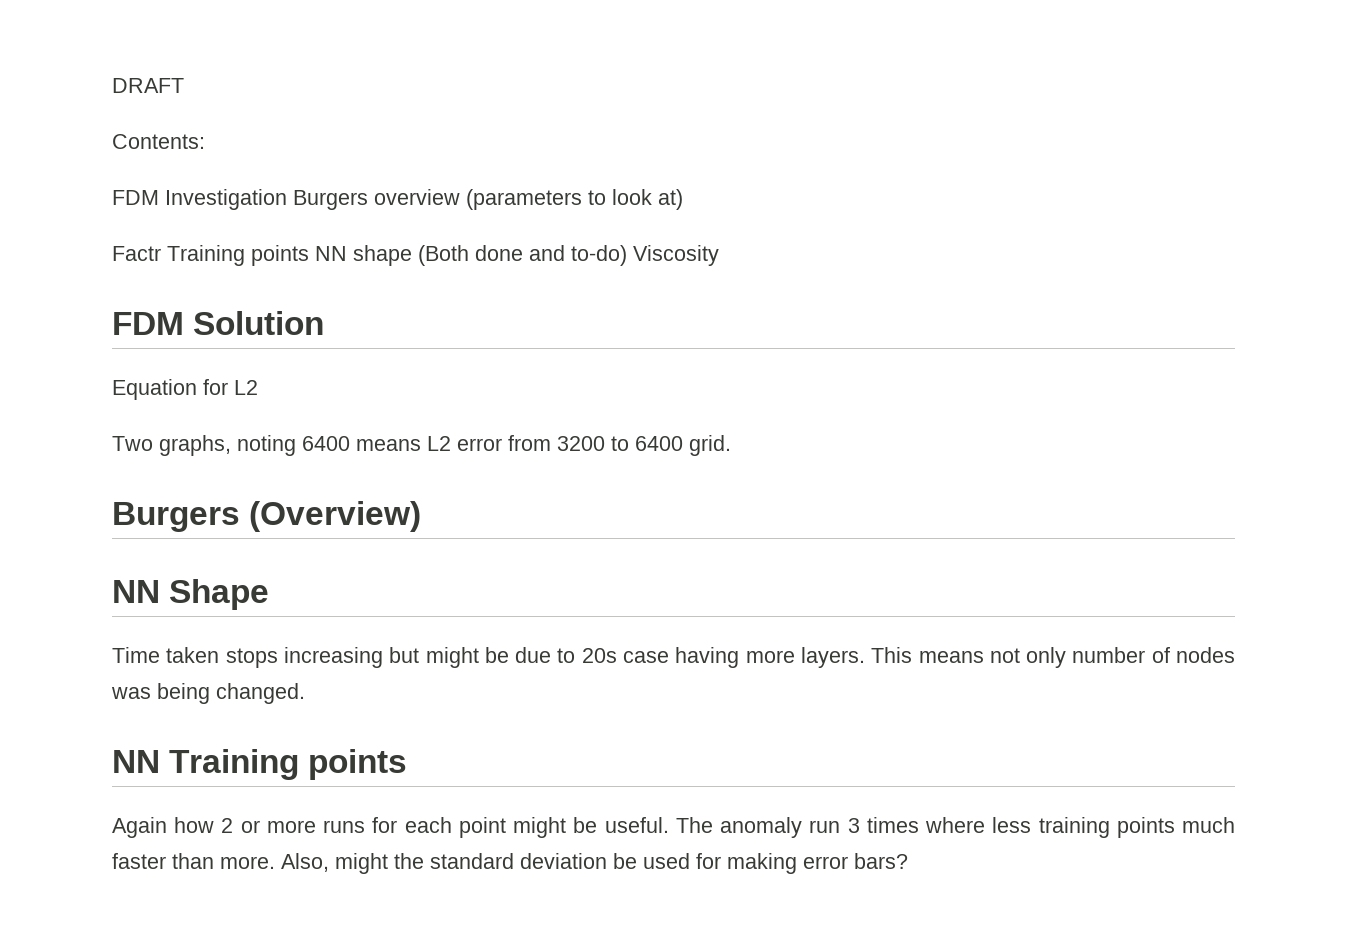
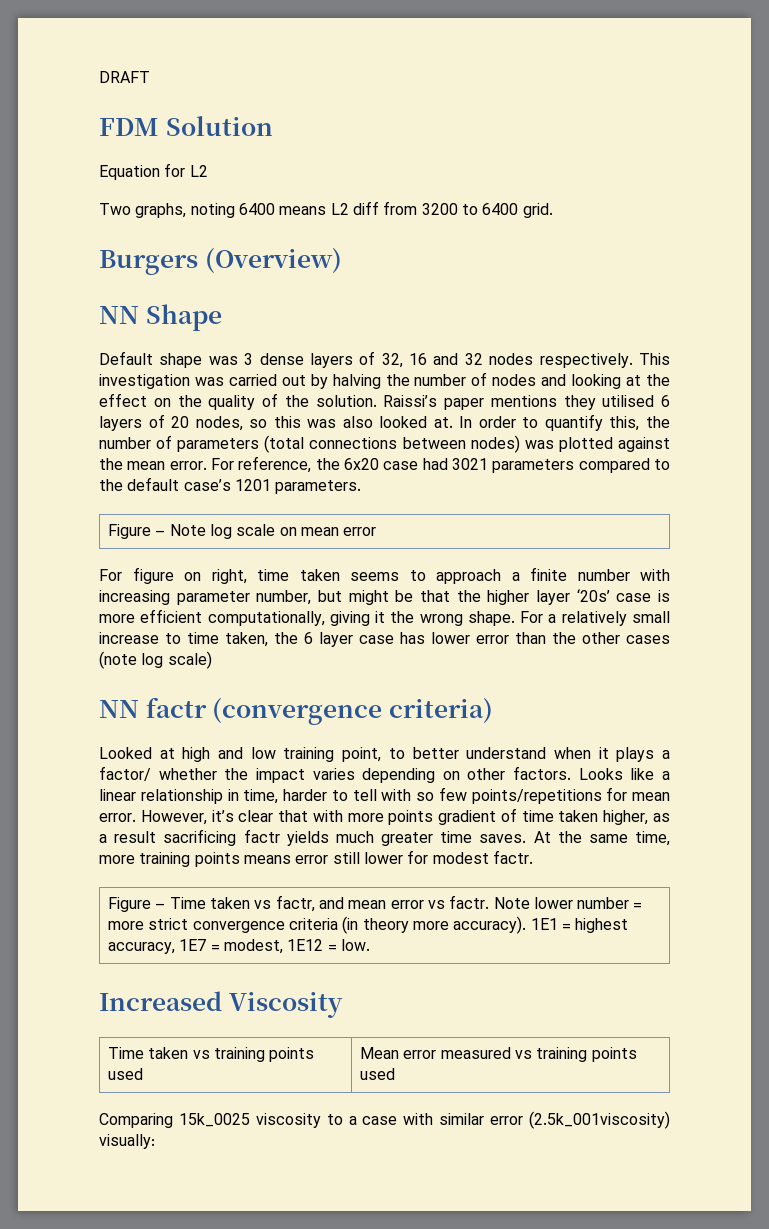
[112,134,205,149] [112,189,683,210] [112,245,719,266] // Contents: // FDM Investigation Burgers overview (parameters to look at) // Factr Training points NN shape (Both done and to-do) Viscosity -> (150, 77) none
[457,438,502,451] error -> [352,201,379,215] diff
[112,647,1235,668] [111,683,305,704] [112,749,408,780] [112,817,1235,838] [112,853,908,874] Time taken stops increasing but might be due to 20s case having more layers. This means not only number of nodes was being changed. // NN Training points // Again how 2 or more runs for each point might be useful. The anomaly run 3 times where less training points much faster than more. Also, might the standard deviation be used for making error bars? -> [99,351,670,368] [99,372,670,389] [99,393,670,410] [99,414,671,431] [99,435,670,453] [99,456,670,473] [99,477,362,494] [108,524,377,539] [99,567,670,584] [99,589,670,605] [99,609,670,626] [99,632,670,647] [99,651,212,669] [99,697,493,725] [99,747,670,762] [99,766,670,783] [99,787,670,804] [99,808,670,825] [99,829,670,846] [99,850,533,867] [108,895,643,912] [108,916,629,934] [108,939,370,954] [99,991,343,1018] [108,1047,315,1062] [108,1068,144,1080] [360,1047,637,1062] [360,1068,396,1080] [99,1111,671,1129] [99,1134,155,1149] Default shape was 3 dense layers of 32, 16 and 32 nodes respectively. This investigation was carried out by halving the number of nodes and looking at the effect on the quality of the solution. Raissi’s paper mentions they utilised 6 layers of 20 nodes, so this was also looked at. In order to quantify this, the number of parameters (total connections between nodes) was plotted against the mean error. For reference, the 6x20 case had 3021 parameters compared to the default case’s 1201 parameters. // Figure – Note log scale on mean error // For figure on right, time taken seems to approach a finite number with increasing parameter number, but might be that the higher layer ‘20s’ case is more efficient computationally, giving it the wrong shape. For a relatively small increase to time taken, the 6 layer case has lower error than the other cases (note log scale) // NN factr (convergence criteria) // Looked at high and low training point, to better understand when it plays a factor/ whether the impact varies depending on other factors. Looks like a linear relationship in time, harder to tell with so few points/repetitions for mean error. However, it’s clear that with more points gradient of time taken higher, as a result sacrificing factr yields much greater time saves. At the same time, more training points means error still lower for modest factr. // Figure – Time taken vs factr, and mean error vs factr. Note lower number = more strict convergence criteria (in theory more accuracy). 1E1 = highest accuracy, 1E7 = modest, 1E12 = low. // Increased Viscosity // Time taken vs training points used | Mean error measured vs training points used // Comparing 15k_0025 viscosity to a case with similar error (2.5k_001viscosity) visually:

